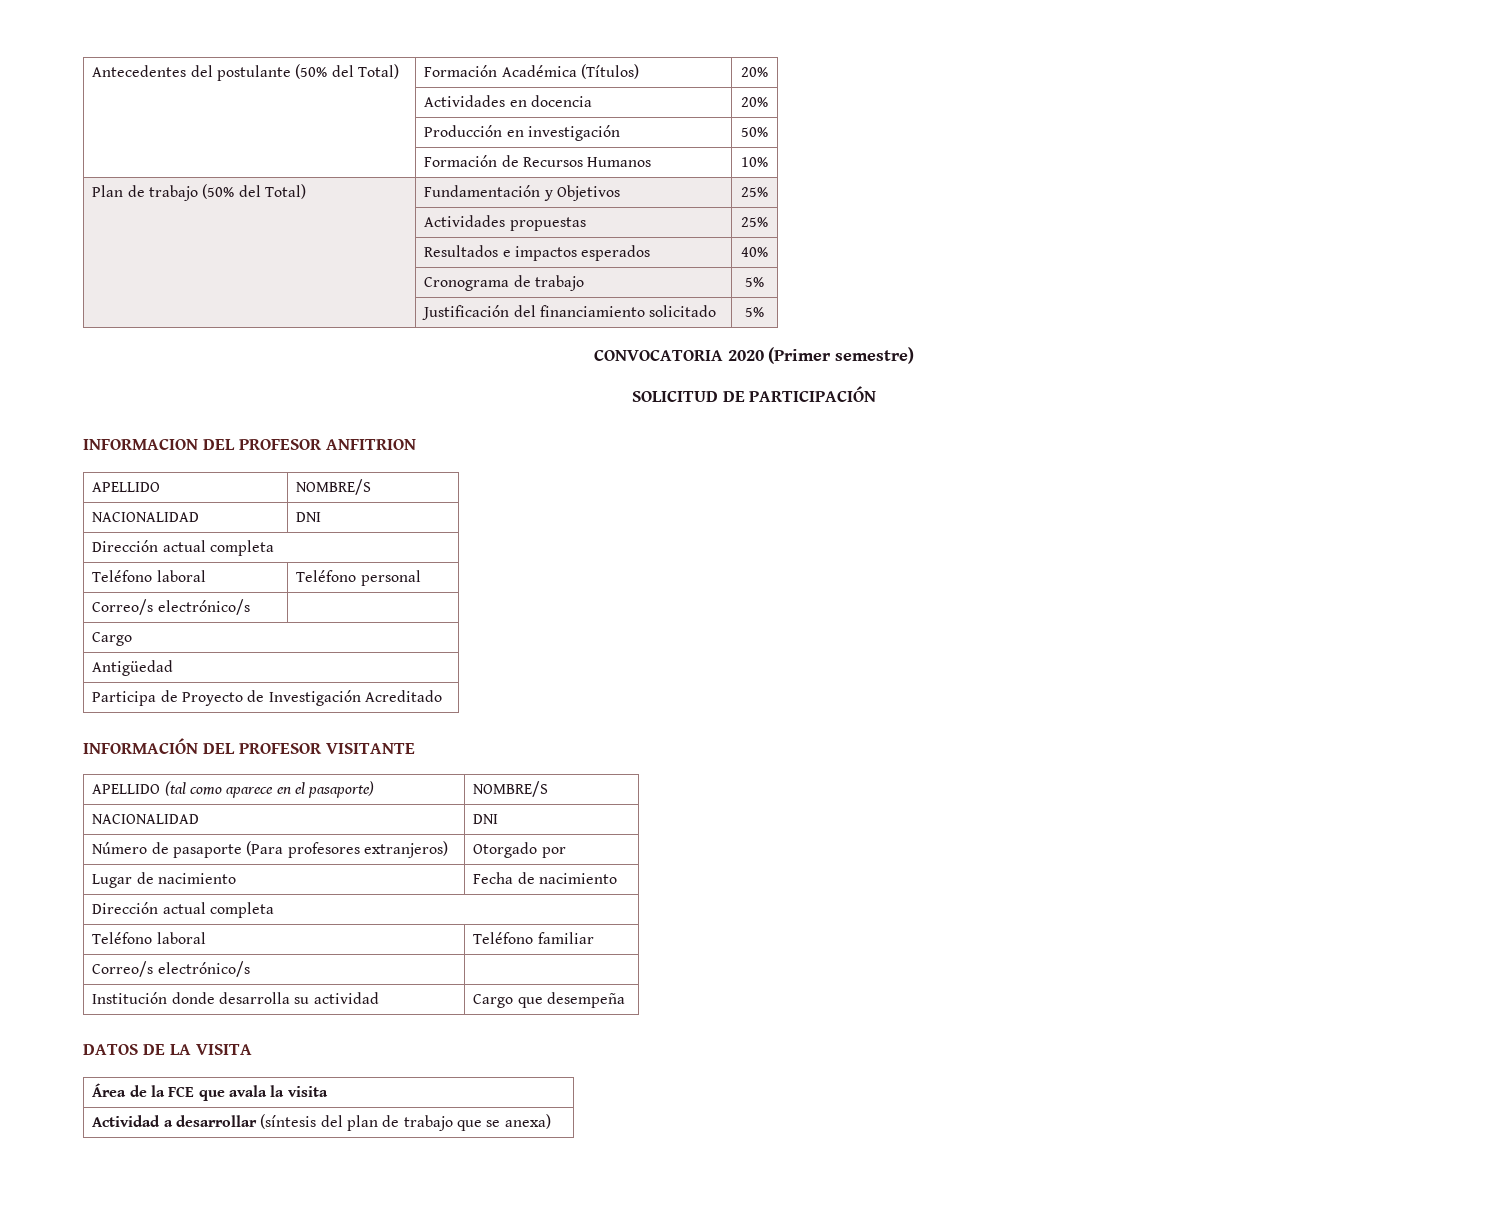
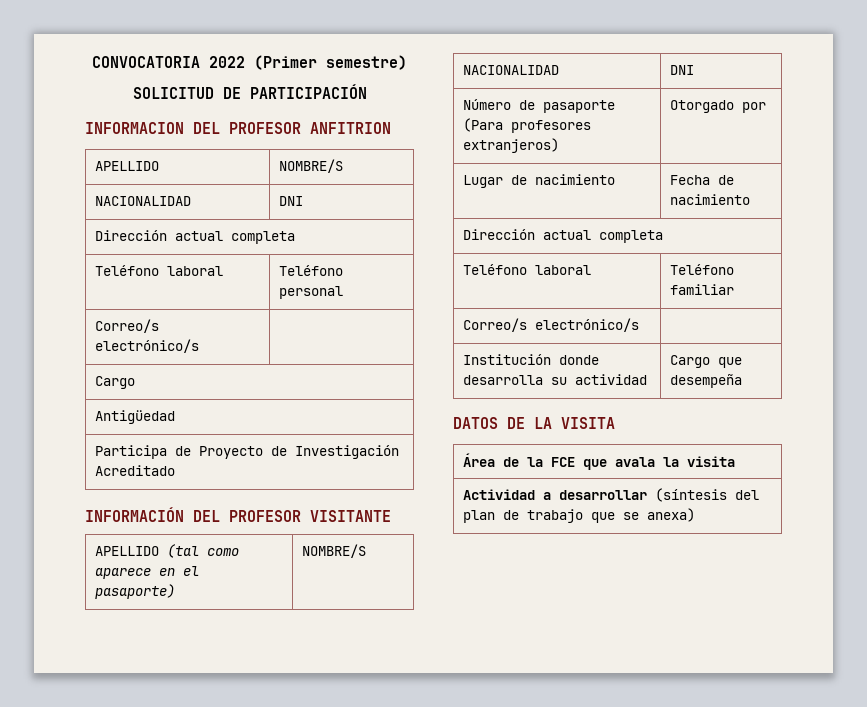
[92,64,399,81] [424,64,639,79] [741,67,768,77] [424,95,592,107] [741,97,768,107] [424,125,620,141] [741,127,768,137] [424,155,652,167] [741,157,768,167] [92,184,306,201] [424,185,620,201] [741,187,768,197] [424,215,586,231] [741,217,768,227] [424,245,651,261] [741,247,768,257] [424,275,584,291] [745,277,764,287] [422,305,717,320] [745,307,764,317] [593,350,764,361] Antecedentes del postulante (50% del Total) | Formación Académica (Títulos) | 20% // | Actividades en docencia | 20% // | Producción en investigación | 50% // | Formación de Recursos Humanos | 10% // Plan de trabajo (50% del Total) | Fundamentación y Objetivos | 25% // | Actividades propuestas | 25% // | Resultados e impactos esperados | 40% // | Cronograma de trabajo | 5% // | Justificación del financiamiento solicitado | 5% // CONVOCATORIA 2020 -> [92,56,245,68] CONVOCATORIA 2022

